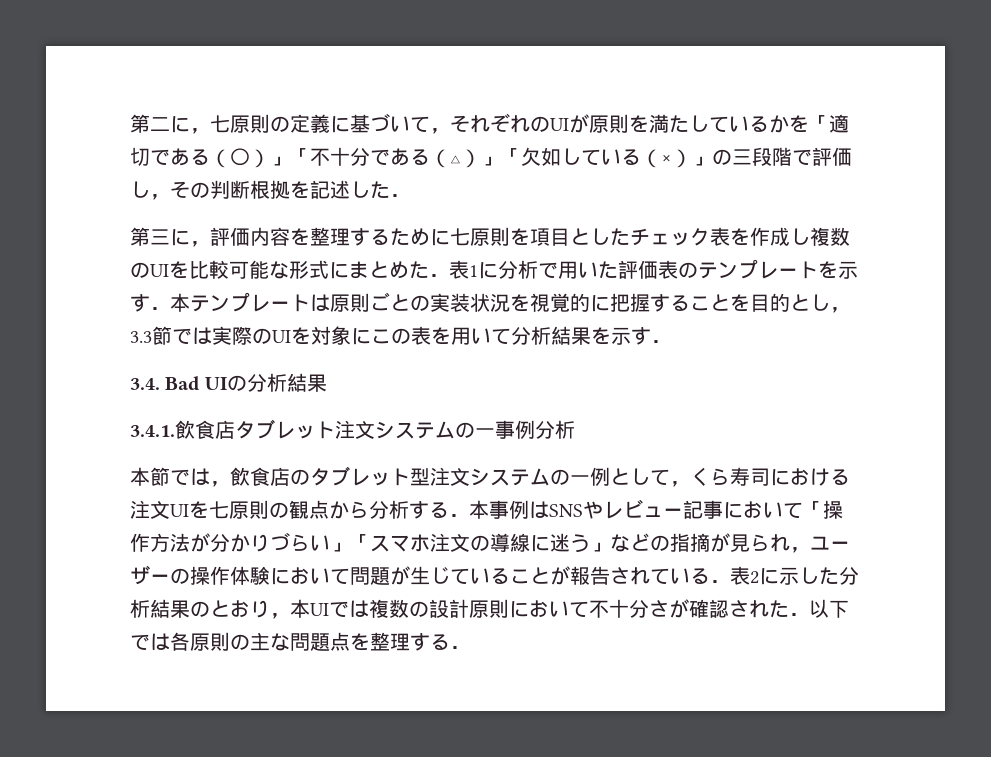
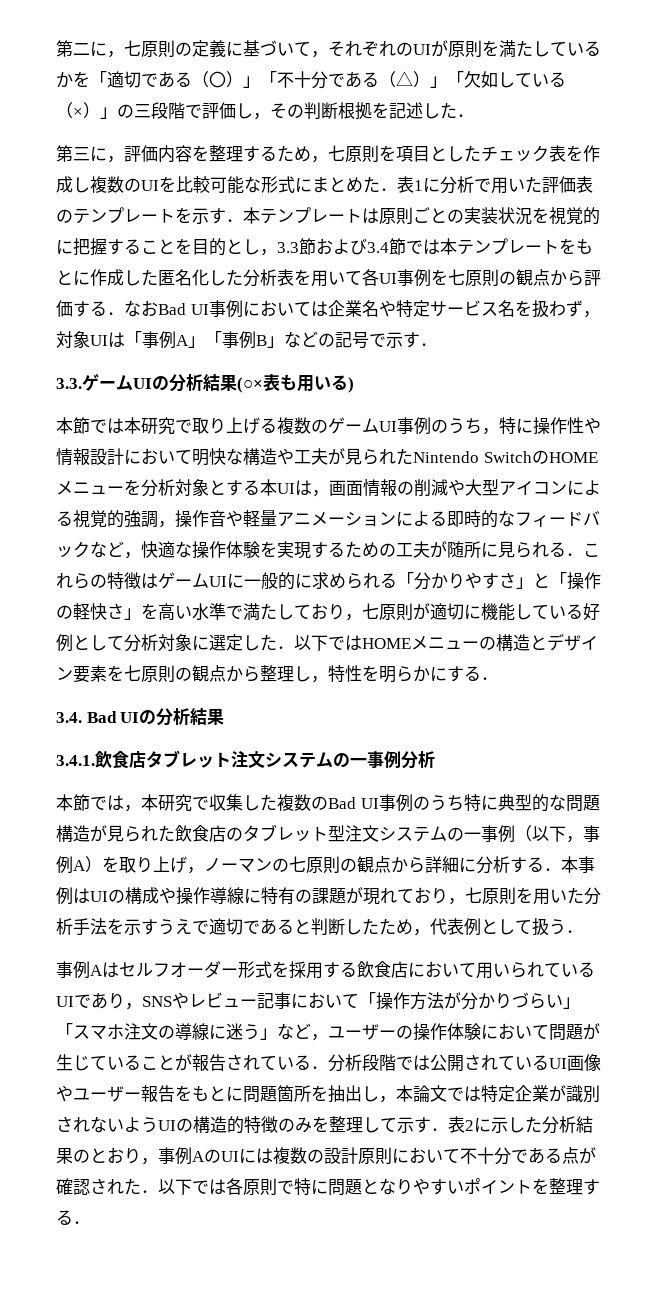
[430,229,450,246] に -> [311,156,328,163] ，
[172,326,651,345] では実際のUIを対象にこの表を用いて分析結果を示す -> [316,238,593,255] [56,269,601,287] [56,300,600,318] [56,331,437,349] [56,373,354,393] [56,417,601,435] [56,448,598,466] [56,479,601,497] [56,510,600,528] [56,541,600,559] [56,572,601,590] [56,603,600,621] [56,633,598,652] [56,665,481,683] および3.4節では本テンプレートをもとに作成した匿名化した分析表を用いて各UI事例を七原則の観点から評価する．なおBad UI事例においては企業名や特定サービス名を扱わず，対象UIは「事例A」「事例B」などの記号で示す． // 3.3.ゲームUIの分析結果(○×表も用いる) // 本節では本研究で取り上げる複数のゲームUI事例のうち，特に操作性や情報設計において明快な構造や工夫が見られたNintendo SwitchのHOMEメニューを分析対象とする本UIは，画面情報の削減や大型アイコンによる視覚的強調，操作音や軽量アニメーションによる即時的なフィードバックなど，快適な操作体験を実現するための工夫が随所に見られる．これらの特徴はゲームUIに一般的に求められる「分かりやすさ」と「操作の軽快さ」を高い水準で満たしており，七原則が適切に機能している好例として分析対象に選定した．以下ではHOMEメニューの構造とデザイン要素を七原則の観点から整理し，特性を明らかにする
(230, 484) none -> [141,794,600,812] [56,825,175,842] 本研究で収集した複数のBad UI事例のうち特に典型的な問題構造が見られた
[590,467,850,487] [130,500,369,519] 例として，くら寿司における注文UIを七原則の観点から -> [481,825,600,843] [56,856,476,874] 事例（以下，事例A）を取り上げ，ノーマンの七原則の観点から詳細に
(549, 510) none -> [90,887,601,905] [56,918,583,936] [56,961,595,979] [56,992,142,1010] UIの構成や操作導線に特有の課題が現れており，七原則を用いた分析手法を示すうえで適切であると判断したため，代表例として扱う． // 事例Aはセルフオーダー形式を採用する飲食店において用いられているUIであり，
[650,533,790,552] の指摘が見られ -> (311, 1031) none
(730, 581) none -> [328,1054,601,1072] [56,1085,600,1103] [56,1116,448,1134] 分析段階では公開されているUI画像やユーザー報告をもとに問題箇所を抽出し，本論文では特定企業が識別されないようUIの構造的特徴のみを整理して示す．
[290,599,349,618] 本UIで -> [158,1147,256,1165] 事例AのUIに
[649,600,669,617] さ -> [511,1147,579,1164] である点
[230,632,350,651] の主な問題点 -> [277,1178,532,1196] で特に問題となりやすいポイント

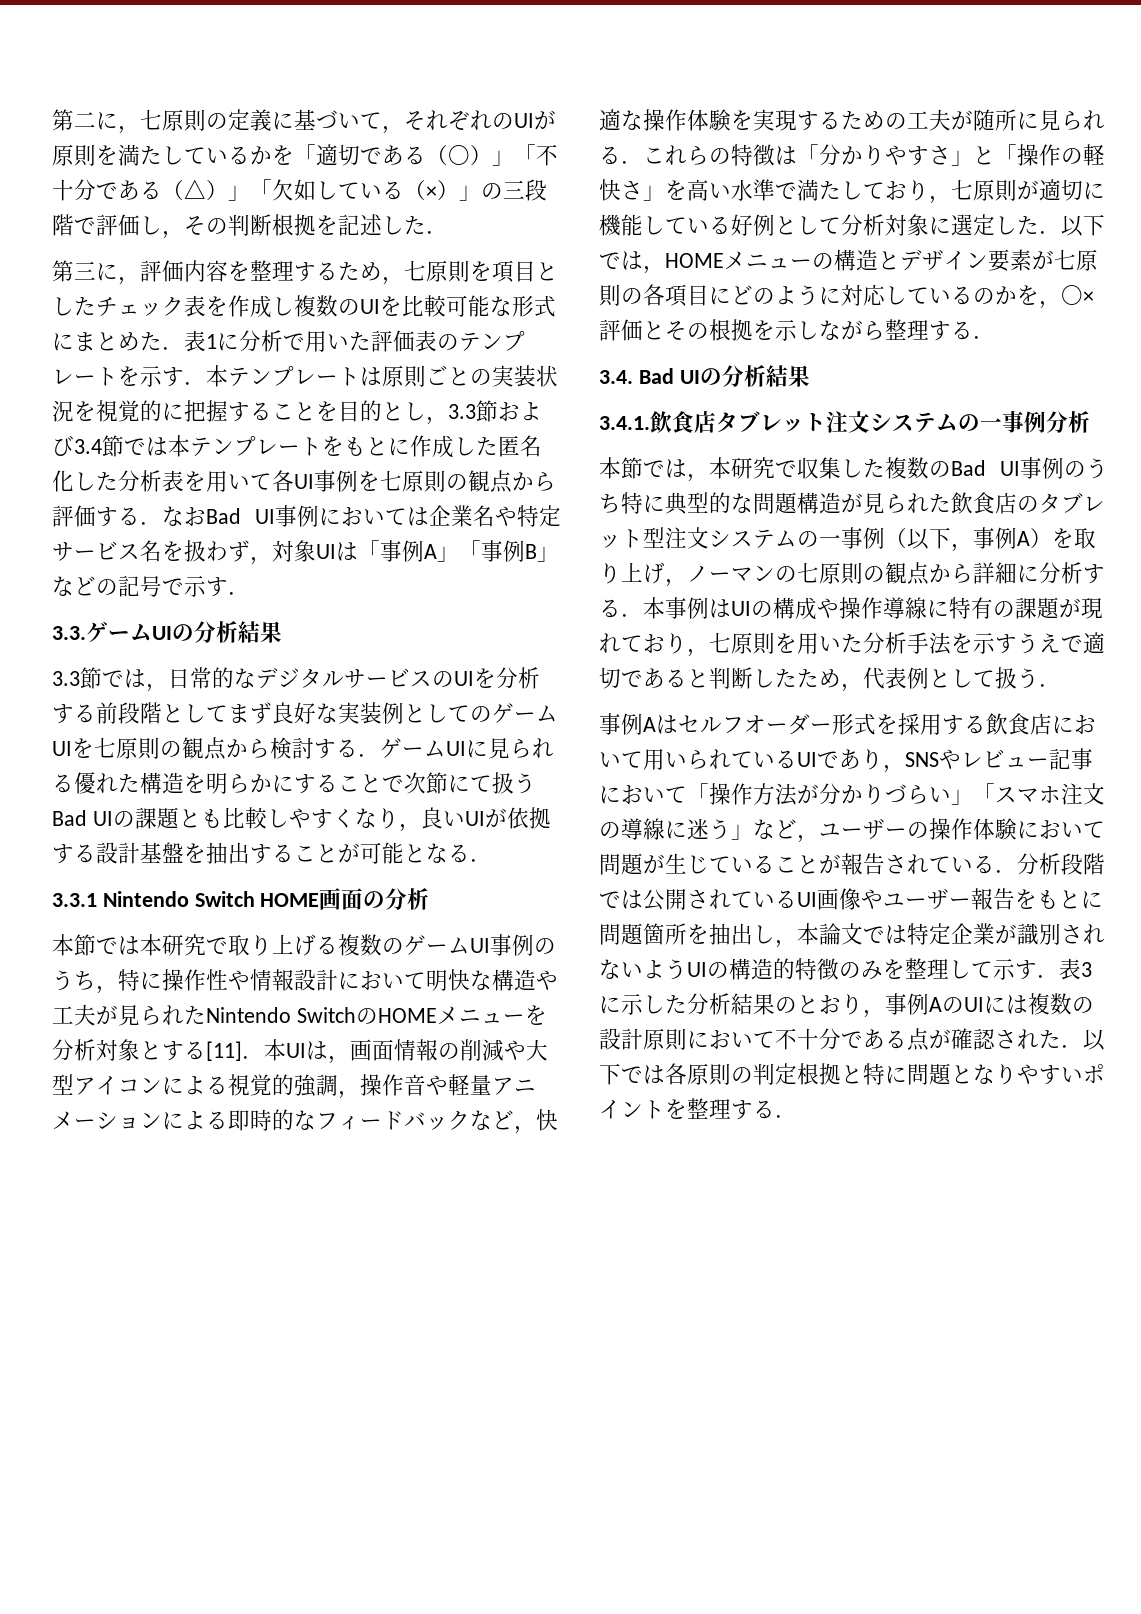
[237,374,354,393] (○×表も用いる) -> [52,667,540,692] [52,702,558,724] [52,737,554,760] [52,772,536,794] [52,807,551,832] [52,842,492,864] [52,888,430,910] // 3.3節では，日常的なデジタルサービスのUIを分析する前段階としてまず良好な実装例としてのゲームUIを七原則の観点から検討する．ゲームUIに見られる優れた構造を明らかにすることで次節にて扱うBad UIの課題とも比較しやすくなり，良いUIが依拠する設計基盤を抽出することが可能となる． // 3.3.1 Nintendo Switch HOME画面の分析
(260, 487) none -> [206,1041,264,1061] [11]．
[158,572,397,590] ゲームUIに一般的に求められる -> (797, 155) none
(362, 643) none -> [643,266,665,274] ，
[107,665,447,683] を七原則の観点から整理し，特性を明らかに -> [1032,249,1098,271] [599,284,1094,309] [599,319,929,341] が七原則の各項目にどのように対応しているのかを，〇×評価とその根拠を示しながら整理
[465,1120,474,1131] 2 -> [1081,962,1092,977] 3
[277,1180,294,1194] で -> [731,1063,863,1085] の判定根拠と

